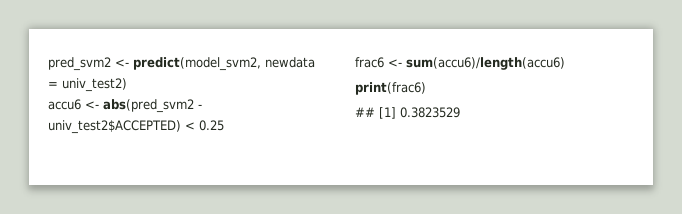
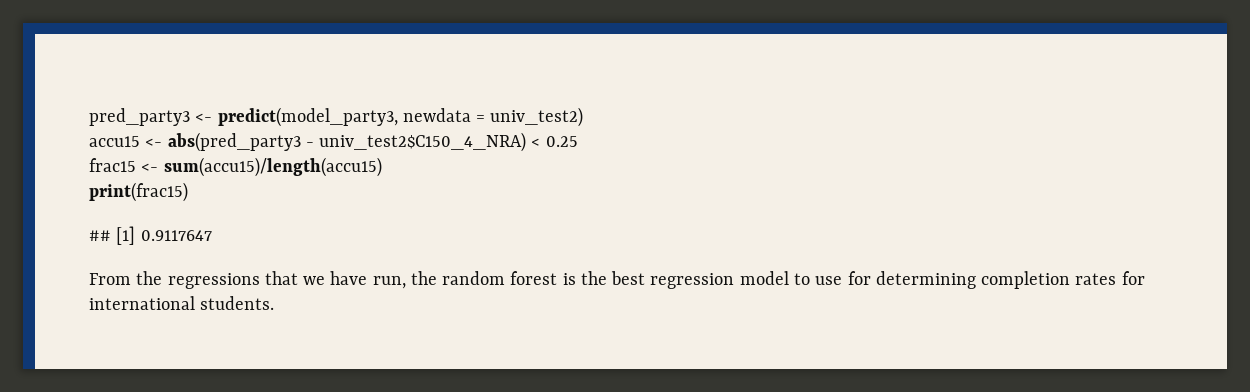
[48,57,261,71] pred_svm2 <- predict(model_svm2, -> [89,107,398,127] pred_party3 <- predict(model_party3,
[48,99,202,113] [48,120,224,134] [355,57,565,70] [355,82,426,95] [355,107,460,119] accu6 <- abs(pred_svm2 - univ_test2$ACCEPTED) < 0.25 // frac6 <- sum(accu6)/length(accu6) // print(frac6) // ## [1] 0.3823529 -> [89,132,578,152] [89,157,382,177] [89,182,188,202] [89,226,212,245] [89,271,1145,289] [89,296,275,310] accu15 <- abs(pred_party3 - univ_test2$C150_4_NRA) < 0.25 // frac15 <- sum(accu15)/length(accu15) // print(frac15) // ## [1] 0.9117647 // From the regressions that we have run, the random forest is the best regression model to use for determining completion rates for international students.

